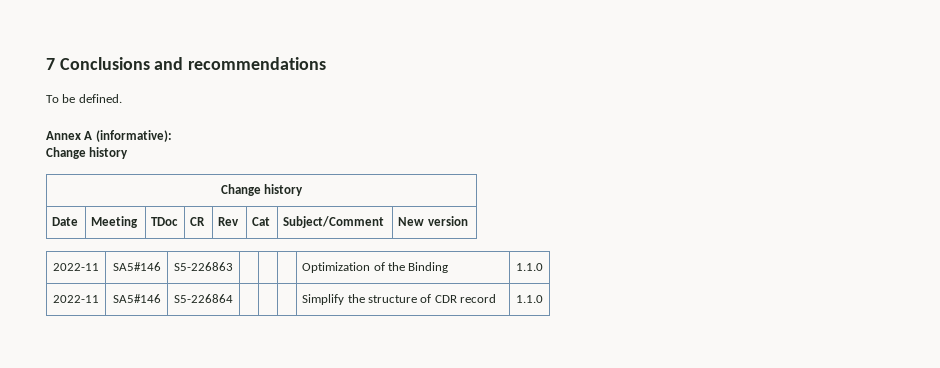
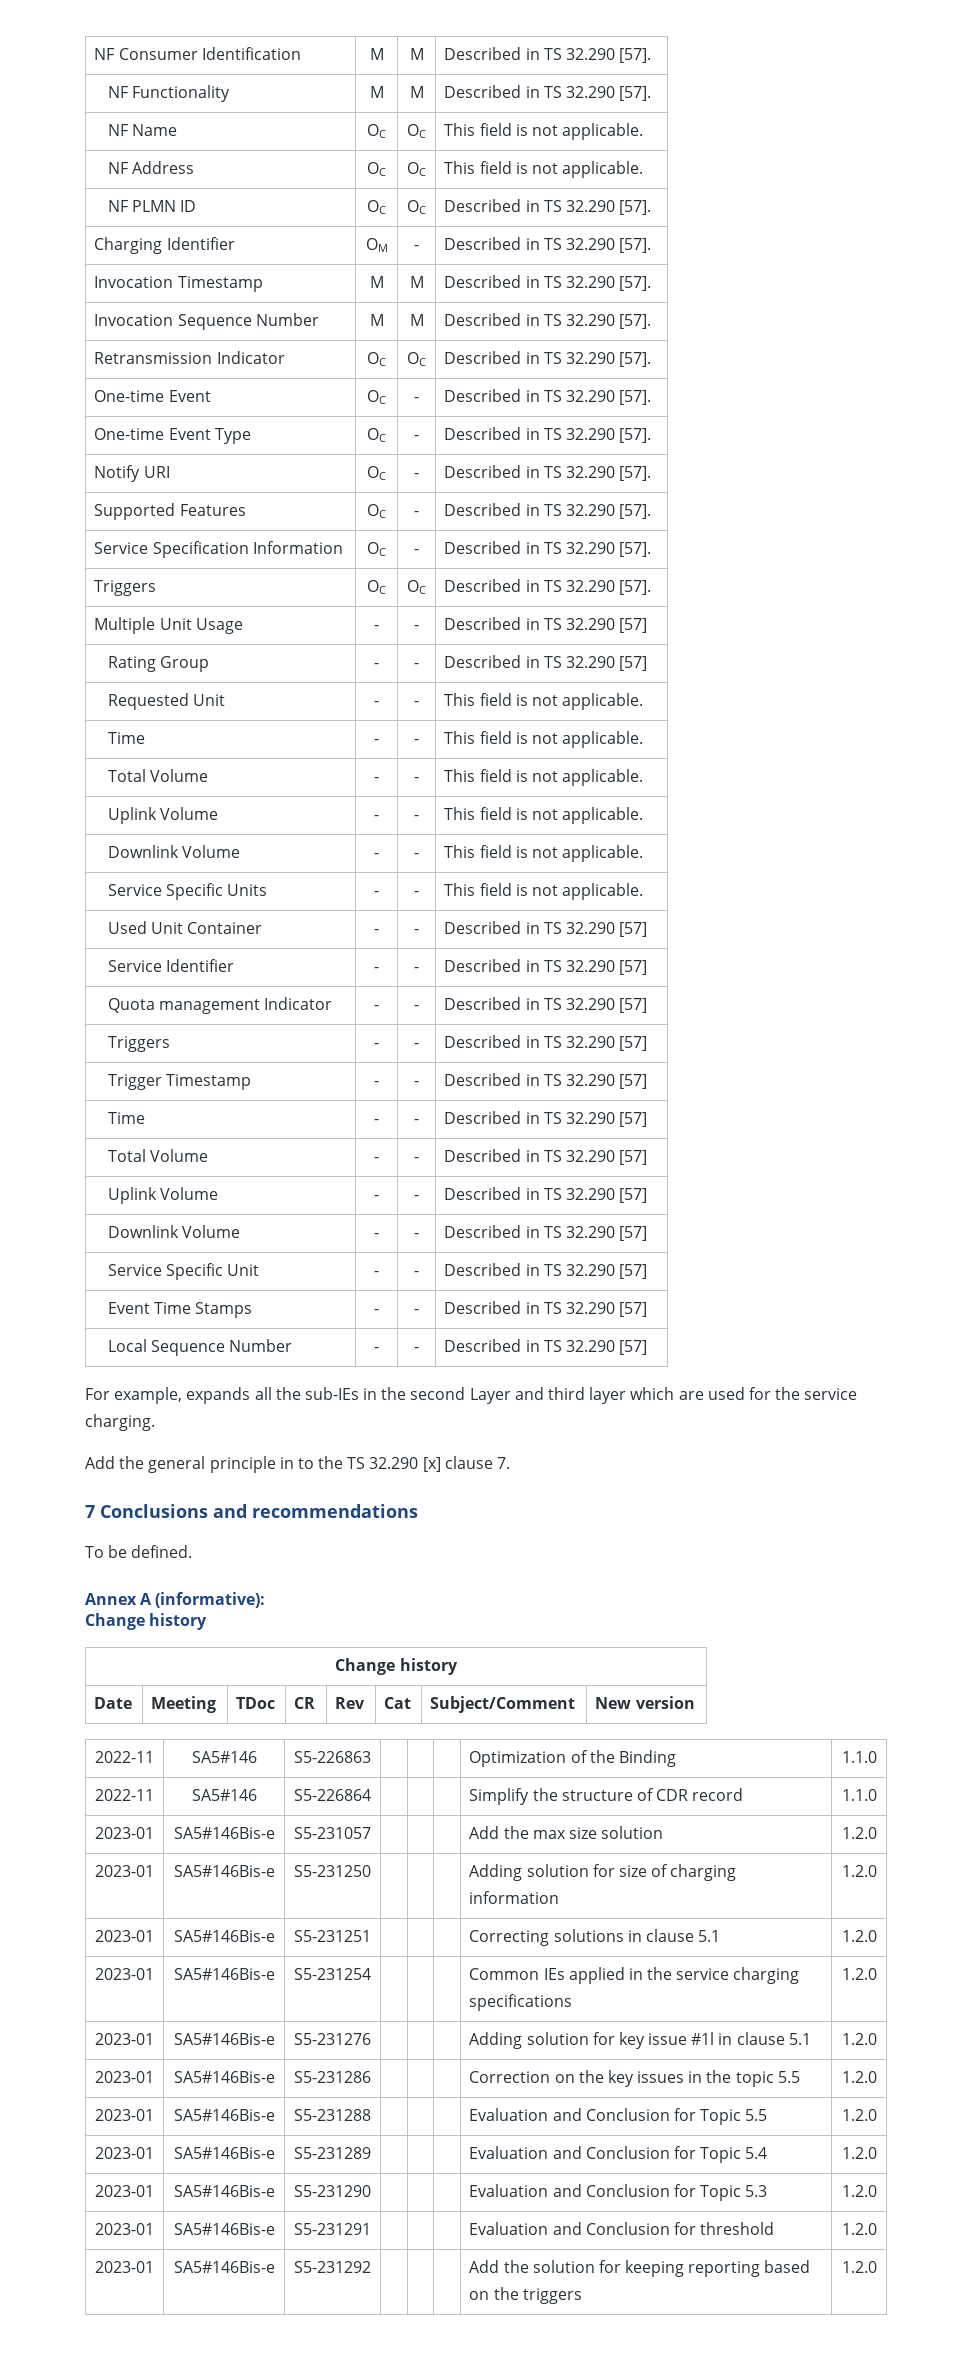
(46, 64) none -> [94,47,301,60] [369,48,384,60] [409,48,424,60] [444,47,652,63] [107,85,231,102] [369,86,384,98] [409,86,424,98] [444,85,652,101] [107,124,178,136] [367,124,386,138] [407,124,426,138] [444,123,644,140] [107,161,195,174] [367,162,386,176] [407,162,426,176] [444,161,644,178] [107,200,197,212] [367,200,386,214] [407,200,426,214] [444,199,652,215] [94,237,235,254] [365,238,388,252] [414,245,419,250] [444,237,652,253] [94,276,263,292] [369,276,384,288] [409,276,424,288] [444,275,652,291] [94,313,319,330] [369,314,384,326] [409,314,424,326] [444,313,652,329] [94,351,285,364] [367,352,386,366] [407,352,426,366] [444,351,652,367] [94,390,211,402] [367,390,386,404] [414,397,419,402] [444,389,652,405] [94,428,251,444] [367,428,386,442] [414,435,419,440] [444,427,652,443] [94,465,170,482] [367,466,386,480] [414,473,419,478] [444,465,652,481] [94,503,246,520] [367,504,386,518] [414,511,419,516] [444,503,652,519] [94,541,343,558] [367,542,386,556] [414,549,419,554] [444,541,652,557] [94,580,157,596] [367,580,386,594] [407,580,426,594] [444,579,652,595] [94,617,243,634] [374,625,379,630] [414,625,419,630] [444,617,648,633] [107,656,210,672] [374,663,379,668] [414,663,419,668] [444,655,648,671] [107,693,226,710] [374,701,379,706] [414,701,419,706] [444,693,644,710] [107,732,145,744] [374,739,379,744] [414,739,419,744] [444,731,644,748] [107,769,209,782] [374,777,379,782] [414,777,419,782] [444,769,644,786] [107,807,219,824] [374,815,379,820] [414,815,419,820] [444,807,644,824] [107,845,241,858] [374,853,379,858] [414,853,419,858] [444,845,644,862] [107,883,268,900] [374,891,379,896] [414,891,419,896] [444,883,644,900] [107,921,263,934] [374,929,379,934] [414,929,419,934] [444,921,648,937] [107,959,235,972] [374,967,379,972] [414,967,419,972] [444,959,648,975] [107,997,333,1014] [374,1005,379,1010] [414,1005,419,1010] [444,997,648,1013] [107,1036,170,1052] [374,1043,379,1048] [414,1043,419,1048] [444,1035,648,1051] [107,1074,252,1090] [374,1081,379,1086] [414,1081,419,1086] [444,1073,648,1089] [107,1112,145,1124] [374,1119,379,1124] [414,1119,419,1124] [444,1111,648,1127] [107,1149,209,1162] [374,1157,379,1162] [414,1157,419,1162] [444,1149,648,1165] [107,1187,219,1204] [374,1195,379,1200] [414,1195,419,1200] [444,1187,648,1203] [107,1225,241,1238] [374,1233,379,1238] [414,1233,419,1238] [444,1225,648,1241] [107,1263,260,1280] [374,1271,379,1276] [414,1271,419,1276] [444,1263,648,1279] [107,1302,253,1318] [374,1309,379,1314] [414,1309,419,1314] [444,1301,648,1317] [107,1339,293,1356] [374,1347,379,1352] [414,1347,419,1352] [444,1339,648,1355] [85,1387,858,1404] [85,1414,155,1431] [85,1456,511,1473] NF Consumer Identification | M | M | Described in TS 32.290 [57]. // NF Functionality | M | M | Described in TS 32.290 [57]. // NF Name | OC | OC | This field is not applicable. // NF Address | OC | OC | This field is not applicable. // NF PLMN ID | OC | OC | Described in TS 32.290 [57]. // Charging Identifier | OM | - | Described in TS 32.290 [57]. // Invocation Timestamp | M | M | Described in TS 32.290 [57]. // Invocation Sequence Number | M | M | Described in TS 32.290 [57]. // Retransmission Indicator | OC | OC | Described in TS 32.290 [57]. // One-time Event | OC | - | Described in TS 32.290 [57]. // One-time Event Type | OC | - | Described in TS 32.290 [57]. // Notify URI | OC | - | Described in TS 32.290 [57]. // Supported Features | OC | - | Described in TS 32.290 [57]. // Service Specification Information | OC | - | Described in TS 32.290 [57]. // Triggers | OC | OC | Described in TS 32.290 [57]. // Multiple Unit Usage | - | - | Described in TS 32.290 [57] // Rating Group | - | - | Described in TS 32.290 [57] // Requested Unit | - | - | This field is not applicable. // Time | - | - | This field is not applicable. // Total Volume | - | - | This field is not applicable. // Uplink Volume | - | - | This field is not applicable. // Downlink Volume | - | - | This field is not applicable. // Service Specific Units | - | - | This field is not applicable. // Used Unit Container | - | - | Described in TS 32.290 [57] // Service Identifier | - | - | Described in TS 32.290 [57] // Quota management Indicator | - | - | Described in TS 32.290 [57] // Triggers | - | - | Described in TS 32.290 [57] // Trigger Timestamp | - | - | Described in TS 32.290 [57] // Time | - | - | Described in TS 32.290 [57] // Total Volume | - | - | Described in TS 32.290 [57] // Uplink Volume | - | - | Described in TS 32.290 [57] // Downlink Volume | - | - | Described in TS 32.290 [57] // Service Specific Unit | - | - | Described in TS 32.290 [57] // Event Time Stamps | - | - | Described in TS 32.290 [57] // Local Sequence Number | - | - | Described in TS 32.290 [57] // For example, expands all the sub-IEs in the second Layer and third layer which are used for the service charging. // Add the general principle in to the TS 32.290 [x] clause 7. //
(543, 299) none -> [95,1827,154,1839] [173,1827,275,1839] [294,1827,371,1839] [469,1826,664,1839] [841,1827,877,1839] [95,1865,154,1877] [173,1865,275,1877] [294,1865,371,1877] [469,1864,737,1881] [469,1891,560,1904] [841,1865,877,1877] [95,1930,154,1942] [173,1930,275,1942] [294,1930,371,1942] [469,1929,721,1946] [841,1930,877,1942] [95,1968,154,1980] [173,1968,275,1980] [294,1968,371,1980] [469,1967,800,1984] [469,1994,573,2011] [841,1968,877,1980] [95,2033,154,2045] [173,2033,275,2045] [294,2033,371,2045] [469,2032,811,2049] [841,2033,877,2045] [95,2071,154,2083] [173,2071,275,2083] [294,2071,371,2083] [469,2070,800,2087] [841,2071,877,2083] [95,2109,154,2121] [173,2109,275,2121] [294,2109,371,2121] [469,2108,768,2125] [841,2109,877,2121] [95,2147,154,2159] [173,2147,275,2159] [294,2147,371,2159] [469,2146,768,2163] [841,2147,877,2159] [95,2185,154,2197] [173,2185,275,2197] [294,2185,371,2197] [469,2184,768,2201] [841,2185,877,2197] [95,2223,154,2235] [173,2223,275,2235] [294,2223,371,2235] [469,2222,775,2235] [841,2223,877,2235] [95,2261,154,2273] [173,2261,275,2273] [294,2261,371,2273] [469,2260,811,2277] [469,2287,582,2304] [841,2261,877,2273] // 2023-01 | SA5#146Bis-e | S5-231057 | | | | Add the max size solution | 1.2.0 // 2023-01 | SA5#146Bis-e | S5-231250 | | | | Adding solution for size of charging information | 1.2.0 // 2023-01 | SA5#146Bis-e | S5-231251 | | | | Correcting solutions in clause 5.1 | 1.2.0 // 2023-01 | SA5#146Bis-e | S5-231254 | | | | Common IEs applied in the service charging specifications | 1.2.0 // 2023-01 | SA5#146Bis-e | S5-231276 | | | | Adding solution for key issue #1l in clause 5.1 | 1.2.0 // 2023-01 | SA5#146Bis-e | S5-231286 | | | | Correction on the key issues in the topic 5.5 | 1.2.0 // 2023-01 | SA5#146Bis-e | S5-231288 | | | | Evaluation and Conclusion for Topic 5.5 | 1.2.0 // 2023-01 | SA5#146Bis-e | S5-231289 | | | | Evaluation and Conclusion for Topic 5.4 | 1.2.0 // 2023-01 | SA5#146Bis-e | S5-231290 | | | | Evaluation and Conclusion for Topic 5.3 | 1.2.0 // 2023-01 | SA5#146Bis-e | S5-231291 | | | | Evaluation and Conclusion for threshold | 1.2.0 // 2023-01 | SA5#146Bis-e | S5-231292 | | | | Add the solution for keeping reporting based on the triggers | 1.2.0

